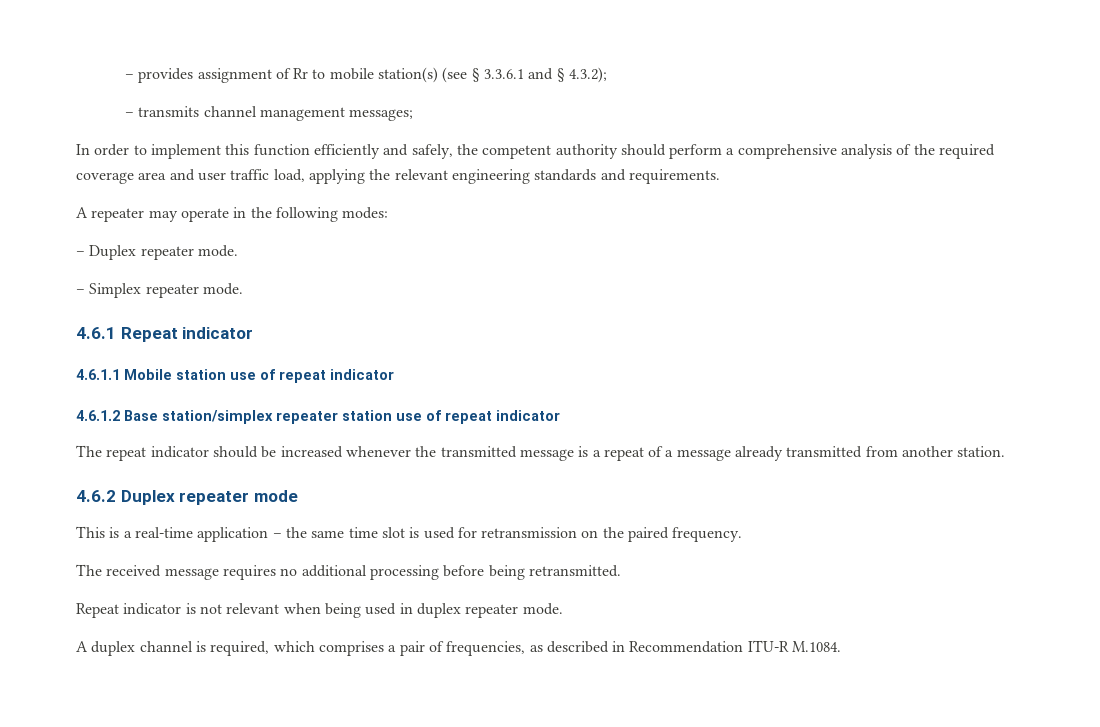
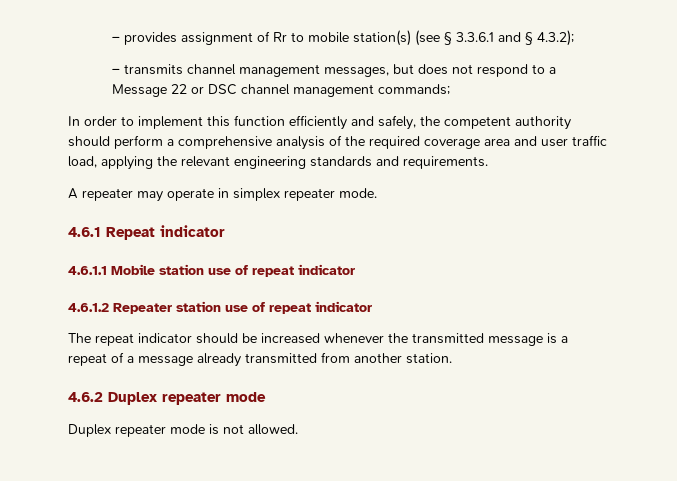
[349,109,414,121] messages; -> [324,64,557,77] [112,84,451,97] messages, but does not respond to a Message 22 or DSC channel management commands;
[250,207,389,222] [76,245,238,260] [76,283,142,298] the following modes: // – Duplex repeater mode. // – Simplex -> [233,188,280,201] simplex
[124,410,338,424] Base station/simplex repeater -> [113,303,172,314] Repeater
[76,526,743,542] [76,564,621,580] [76,603,563,618] [76,640,842,656] This is a real-time application – the same time slot is used for retransmission on the paired frequency. // The received message requires no additional processing before being retransmitted. // Repeat indicator is not relevant when being used in duplex repeater mode. // A duplex channel is required, which comprises a pair of frequencies, as described in Recommendation ITU-R M.1084. -> [68,424,298,437] Duplex repeater mode is not allowed.

